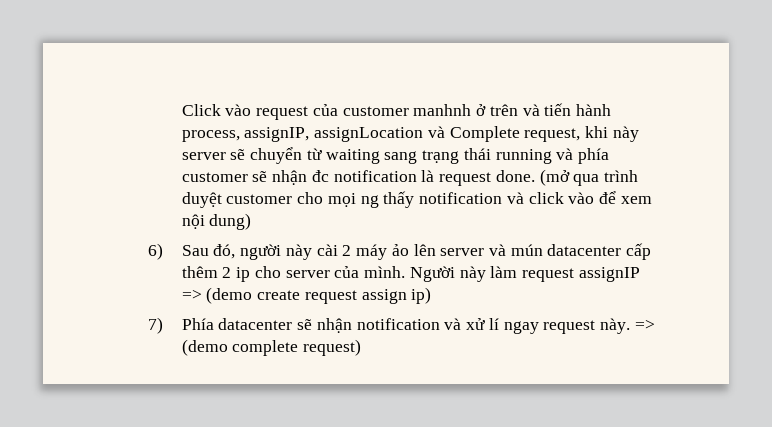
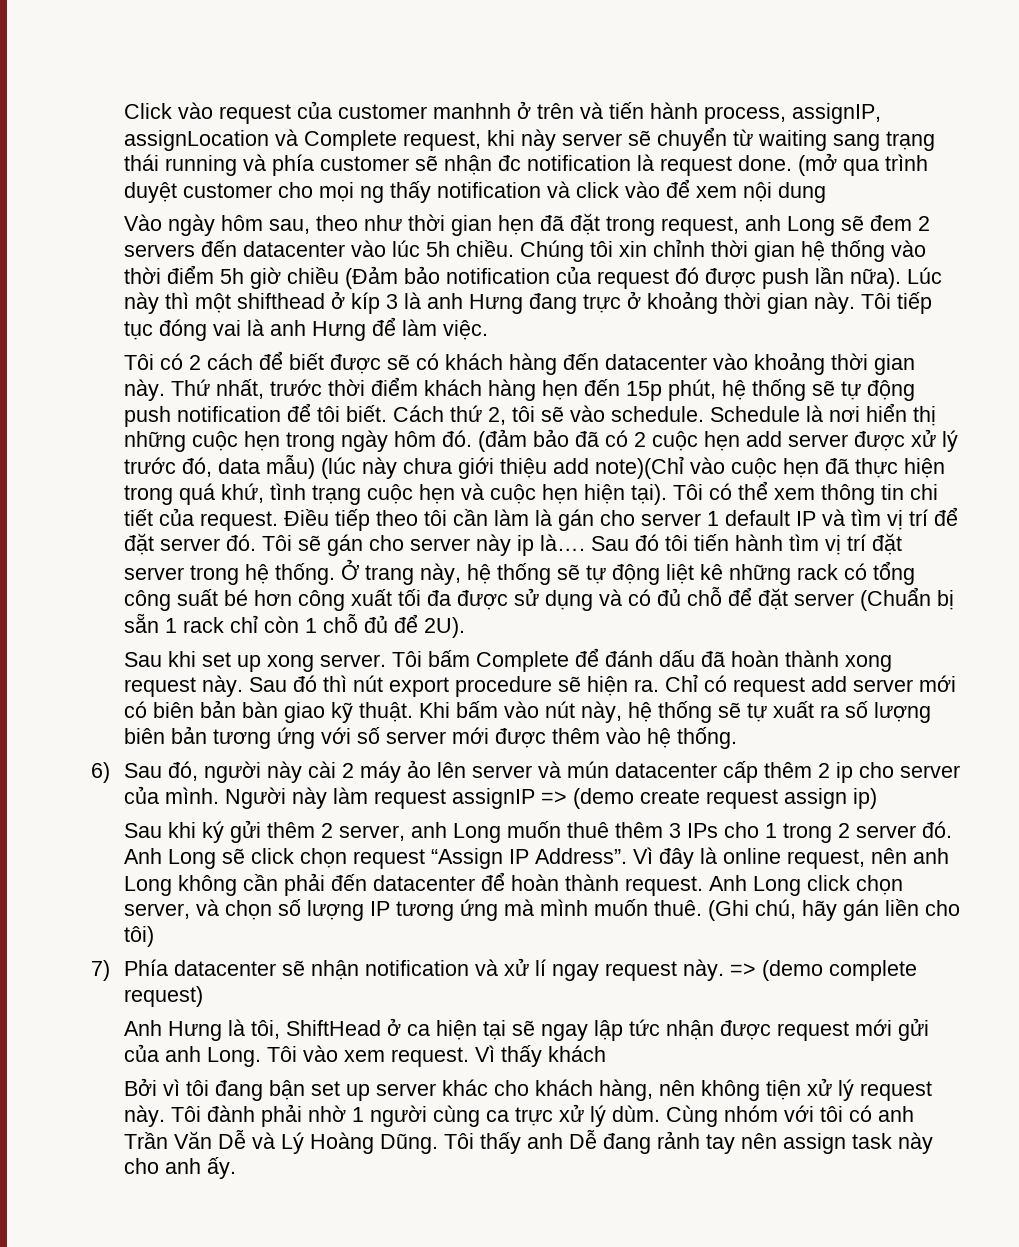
[209,213,252,230] dung) -> [777,182,826,203] [123,213,930,236] [123,239,926,262] [123,265,942,289] [123,291,932,314] [123,317,488,341] [123,351,915,375] [123,377,915,401] [123,403,936,427] [123,429,958,452] [123,455,945,479] [123,481,938,505] [123,507,958,531] [123,533,902,556] [123,559,915,585] [123,587,954,611] [123,613,465,638] [123,648,892,672] [123,674,956,697] [123,700,931,723] [123,726,737,749] dung // Vào ngày hôm sau, theo như thời gian hẹn đã đặt trong request, anh Long sẽ đem 2 servers đến datacenter vào lúc 5h chiều. Chúng tôi xin chỉnh thời gian hệ thống vào thời điểm 5h giờ chiều (Đảm bảo notification của request đó được push lần nữa). Lúc này thì một shifthead ở kíp 3 là anh Hưng đang trực ở khoảng thời gian này. Tôi tiếp tục đóng vai là anh Hưng để làm việc. // Tôi có 2 cách để biết được sẽ có khách hàng đến datacenter vào khoảng thời gian này. Thứ nhất, trước thời điểm khách hàng hẹn đến 15p phút, hệ thống sẽ tự động push notification để tôi biết. Cách thứ 2, tôi sẽ vào schedule. Schedule là nơi hiển thị những cuộc hẹn trong ngày hôm đó. (đảm bảo đã có 2 cuộc hẹn add server được xử lý trước đó, data mẫu) (lúc này chưa giới thiệu add note)(Chỉ vào cuộc hẹn đã thực hiện trong quá khứ, tình trạng cuộc hẹn và cuộc hẹn hiện tại). Tôi có thể xem thông tin chi tiết của request. Điều tiếp theo tôi cần làm là gán cho server 1 default IP và tìm vị trí để đặt server đó. Tôi sẽ gán cho server này ip là…. Sau đó tôi tiến hành tìm vị trí đặt server trong hệ thống. Ở trang này, hệ thống sẽ tự động liệt kê những rack có tổng công suất bé hơn công xuất tối đa được sử dụng và có đủ chỗ để đặt server (Chuẩn bị sẵn 1 rack chỉ còn 1 chỗ đủ để 2U). // Sau khi set up xong server. Tôi bấm Complete để đánh dấu đã hoàn thành xong request này. Sau đó thì nút export procedure sẽ hiện ra. Chỉ có request add server mới có biên bản bàn giao kỹ thuật. Khi bấm vào nút này, hệ thống sẽ tự xuất ra số lượng biên bản tương ứng với số server mới được thêm vào hệ thống.
(432, 295) none -> [123,820,952,843] [123,847,949,869] [123,872,903,896] [123,899,960,921] [123,926,154,947] // Sau khi ký gửi thêm 2 server, anh Long muốn thuê thêm 3 IPs cho 1 trong 2 server đó. Anh Long sẽ click chọn request “Assign IP Address”. Vì đây là online request, nên anh Long không cần phải đến datacenter để hoàn thành request. Anh Long click chọn server, và chọn số lượng IP tương ứng mà mình muốn thuê. (Ghi chú, hãy gán liền cho tôi)
(362, 347) none -> [123,1018,929,1041] [123,1044,606,1067] [123,1078,932,1101] [123,1104,914,1127] [123,1130,933,1154] [123,1157,236,1179] // Anh Hưng là tôi, ShiftHead ở ca hiện tại sẽ ngay lập tức nhận được request mới gửi của anh Long. Tôi vào xem request. Vì thấy khách // Bởi vì tôi đang bận set up server khác cho khách hàng, nên không tiện xử lý request này. Tôi đành phải nhờ 1 người cùng ca trực xử lý dùm. Cùng nhóm với tôi có anh Trần Văn Dễ và Lý Hoàng Dũng. Tôi thấy anh Dễ đang rảnh tay nên assign task này cho anh ấy.

